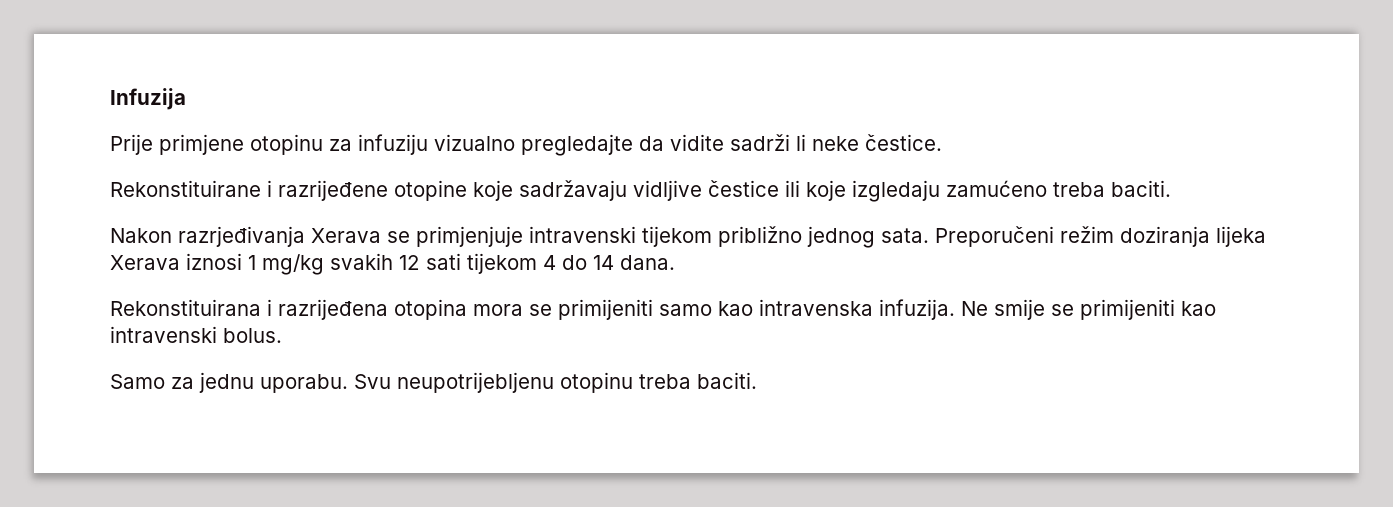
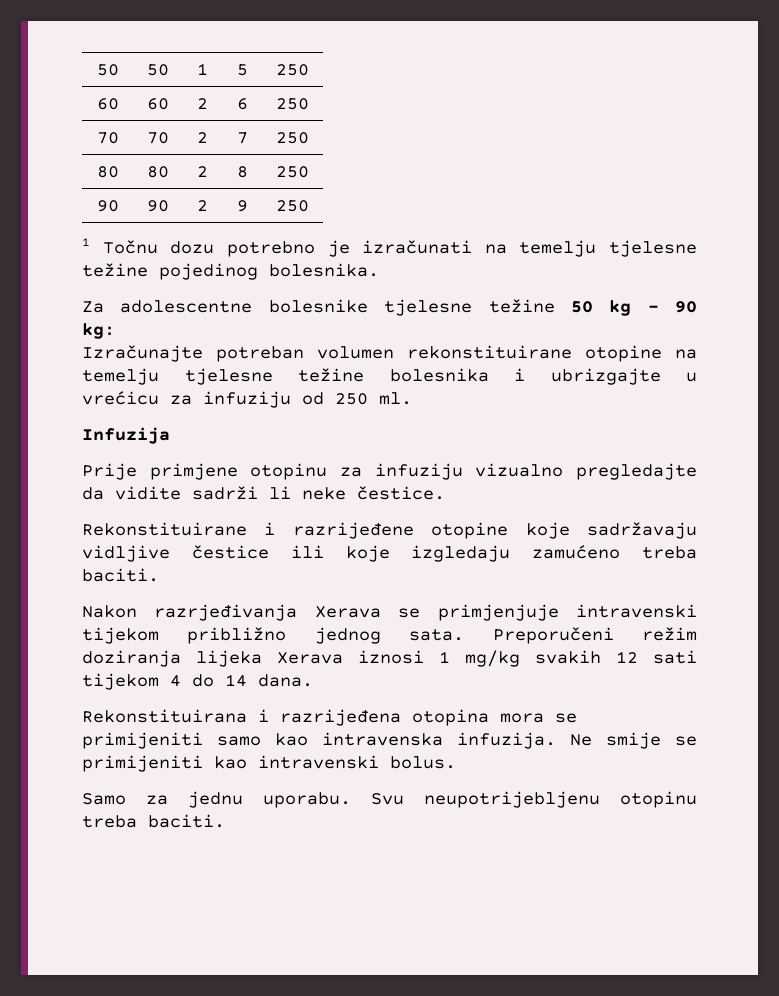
(110, 99) none -> [96,64,119,76] [146,64,169,76] [197,63,208,75] [236,64,248,76] [275,64,309,76] [96,98,119,110] [146,98,169,110] [197,98,208,109] [236,98,248,110] [275,98,309,110] [96,132,119,144] [146,132,169,144] [197,132,208,143] [236,132,248,144] [275,132,309,144] [96,166,119,178] [146,166,169,178] [197,166,208,177] [236,166,248,178] [275,166,309,178] [96,200,119,212] [146,200,169,212] [197,200,208,211] [236,200,248,212] [275,200,309,212] [82,238,697,257] [82,263,379,280] [82,299,697,316] [82,323,115,339] [82,345,697,362] [82,368,697,385] [82,391,412,408] 50 | 50 | 1 | 5 | 250 // 60 | 60 | 2 | 6 | 250 // 70 | 70 | 2 | 7 | 250 // 80 | 80 | 2 | 8 | 250 // 90 | 90 | 2 | 9 | 250 // 1 Točnu dozu potrebno je izračunati na temelju tjelesne težine pojedinog bolesnika. // Za adolescentne bolesnike tjelesne težine 50 kg – 90 kg: // Izračunajte potreban volumen rekonstituirane otopine na temelju tjelesne težine bolesnika i ubrizgajte u vrećicu za infuziju od 250 ml. //

